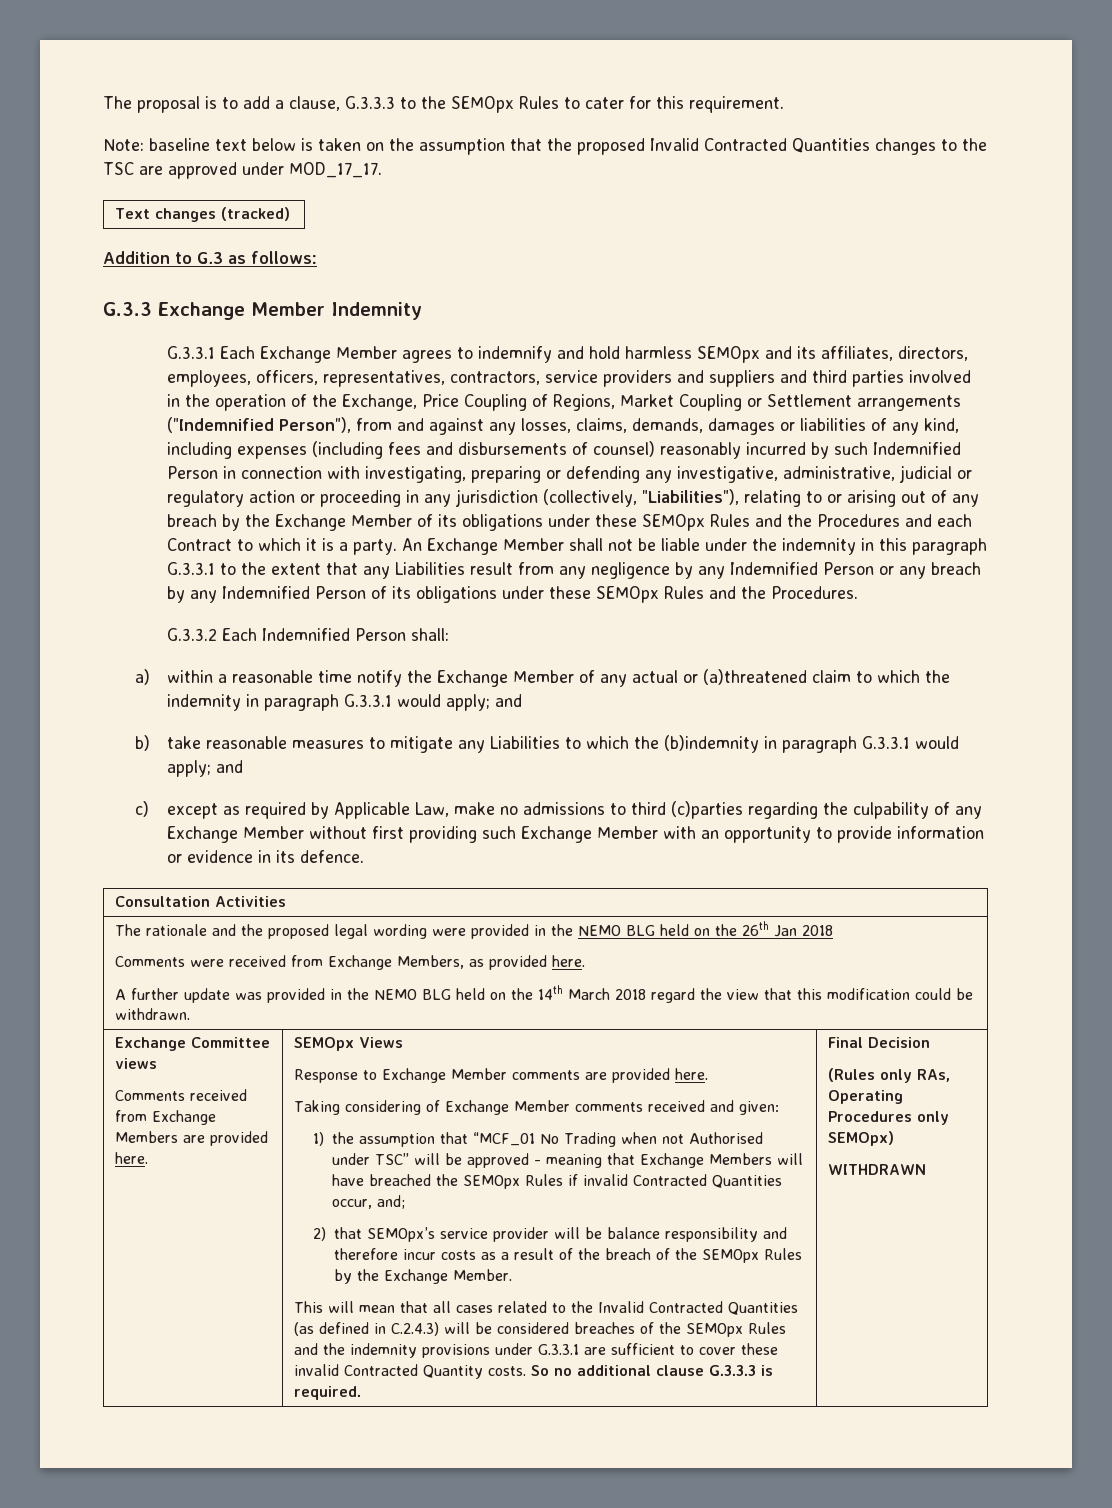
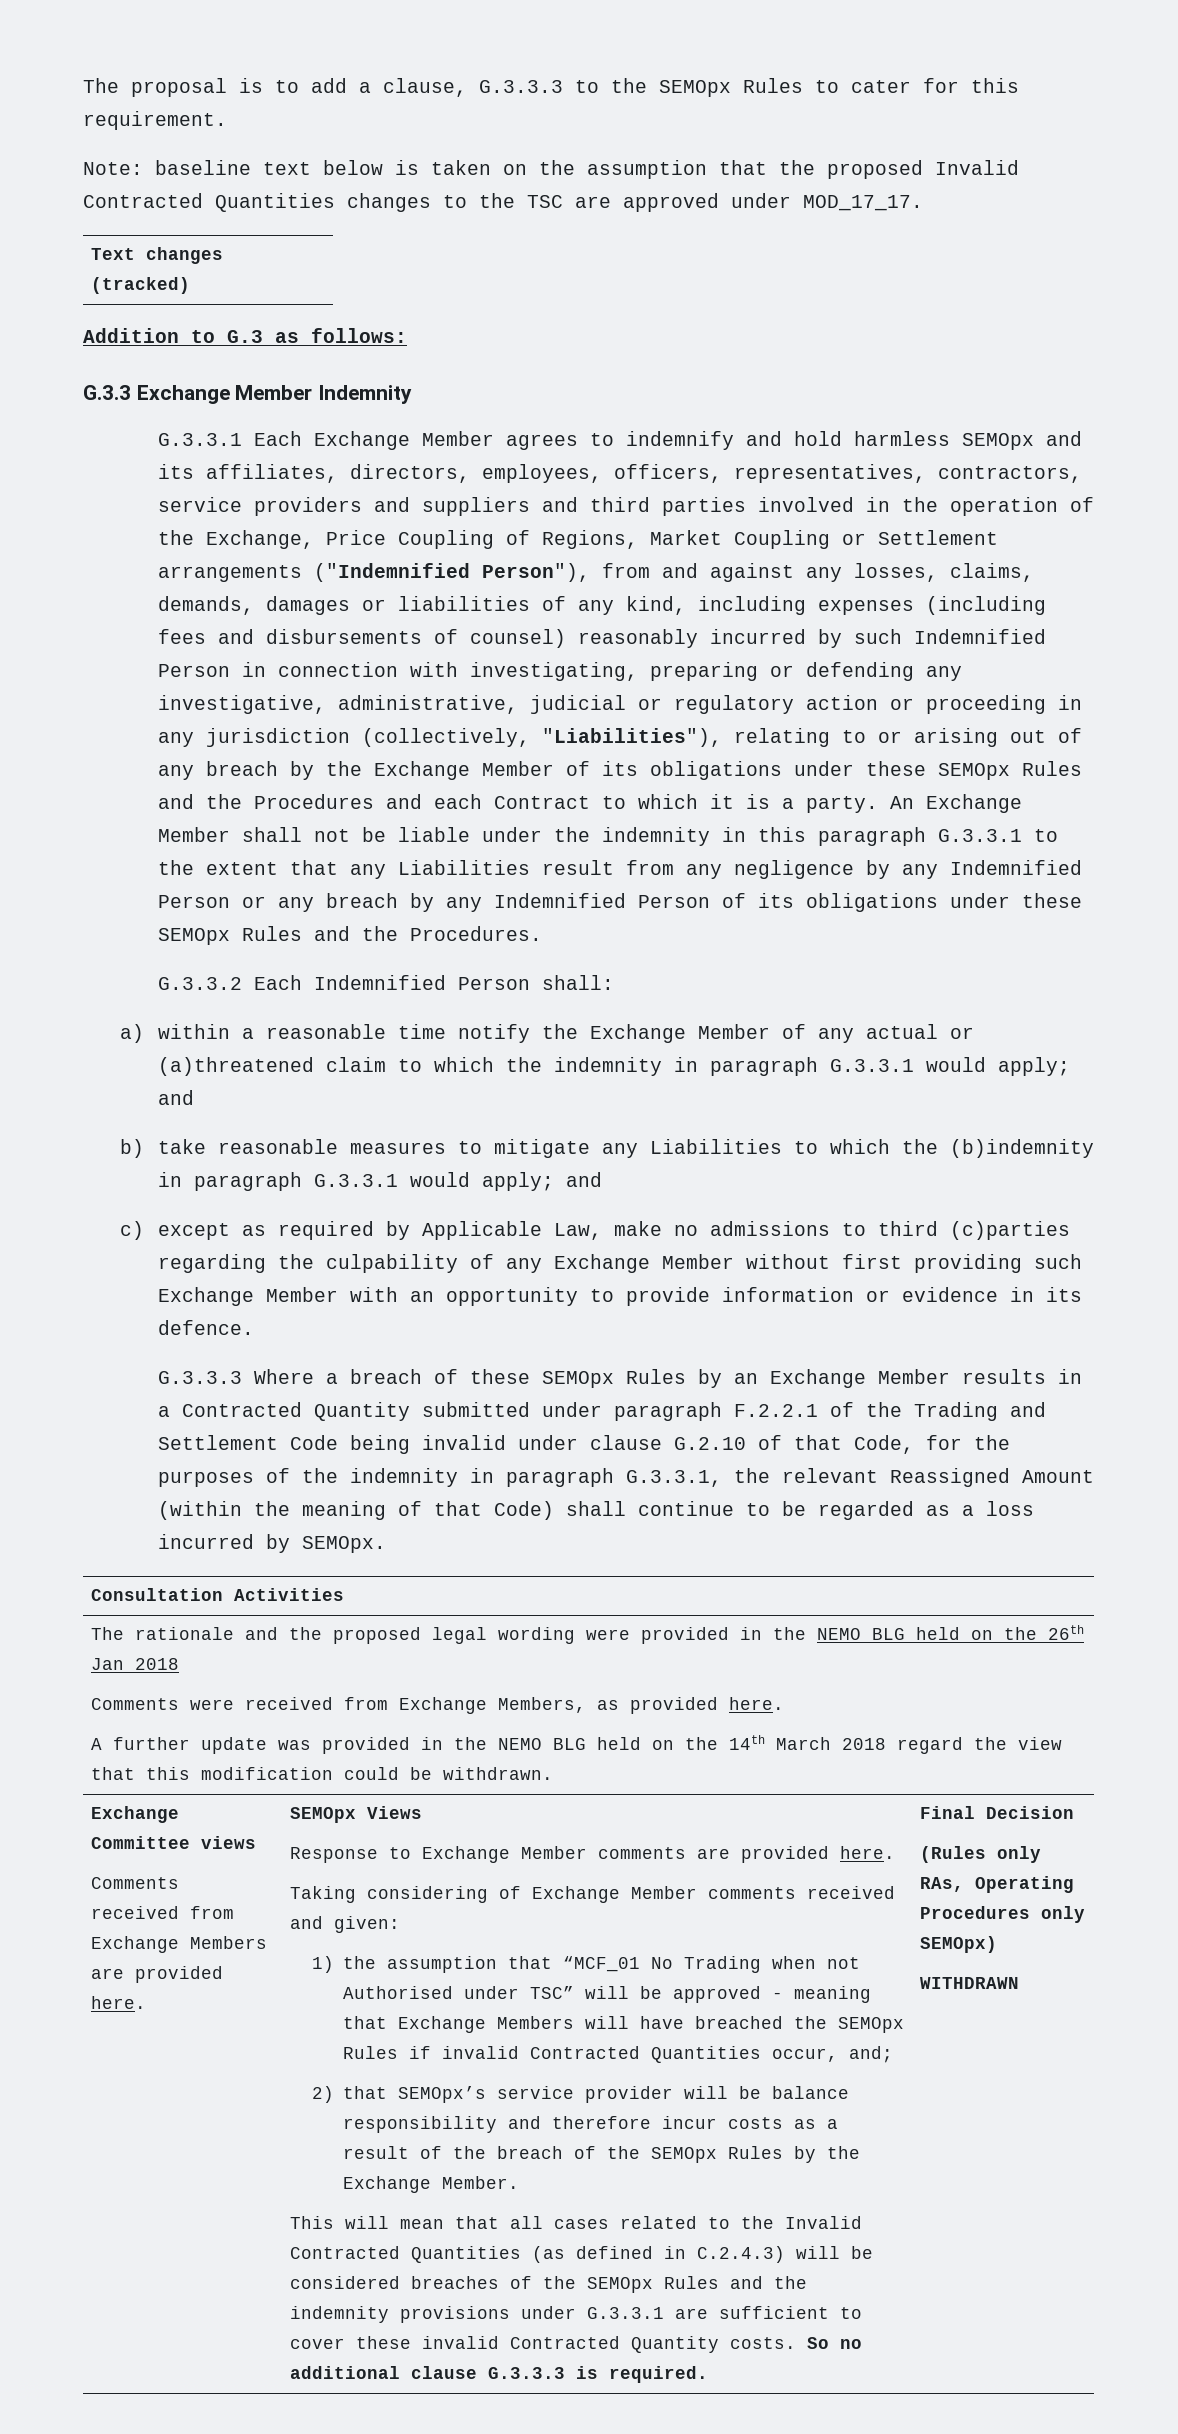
(364, 856) none -> [157,1369,1082,1388] [157,1402,1046,1421] [157,1435,1010,1454] [157,1468,1094,1487] [157,1501,1034,1520] [157,1534,386,1553] // G.3.3.3 Where a breach of these SEMOpx Rules by an Exchange Member results in a Contracted Quantity submitted under paragraph F.2.2.1 of the Trading and Settlement Code being invalid under clause G.2.10 of that Code, for the purposes of the indemnity in paragraph G.3.3.1, the relevant Reassigned Amount (within the meaning of that Code) shall continue to be regarded as a loss incurred by SEMOpx.

